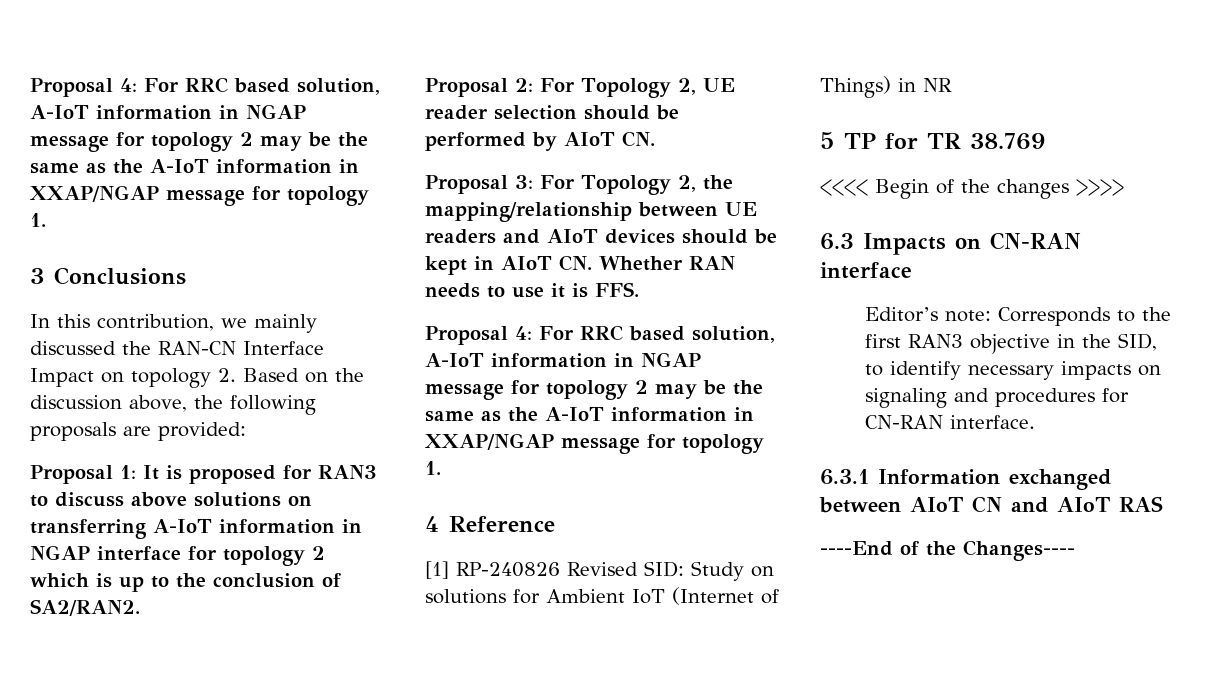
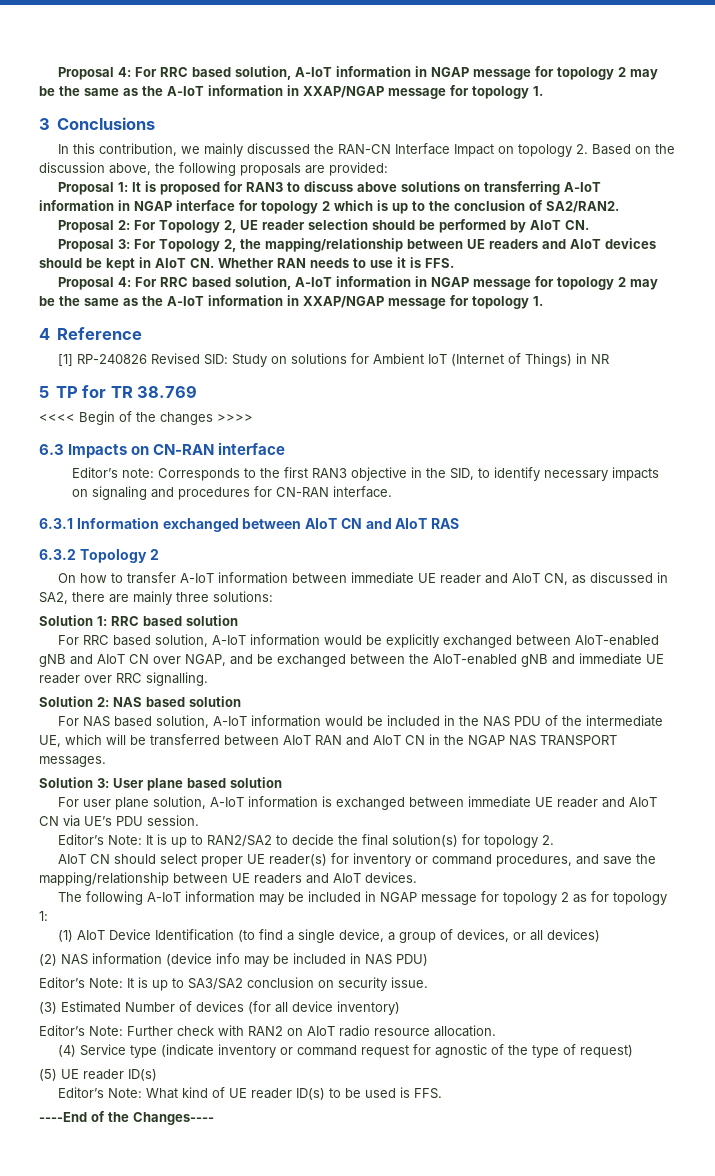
(1163, 504) none -> [39,549,159,563] [57,572,668,585] [39,591,273,605] [39,615,238,626] [57,634,659,648] [39,653,664,667] [39,672,208,686] [39,696,241,707] [57,715,663,728] [39,734,617,747] [39,756,106,767] [39,777,282,791] [57,796,657,810] [39,815,199,827] [57,834,554,848] [57,853,656,867] [39,872,417,886] [57,891,667,905] [39,911,48,921] [57,929,600,943] [39,953,428,967] [39,977,428,991] [39,1001,400,1015] [39,1025,496,1037] [57,1044,633,1058] [39,1069,157,1081] [57,1087,442,1100] // 6.3.2 Topology 2 // On how to transfer A-IoT information between immediate UE reader and AIoT CN, as discussed in SA2, there are mainly three solutions: // Solution 1: RRC based solution // For RRC based solution, A-IoT information would be explicitly exchanged between AIoT-enabled gNB and AIoT CN over NGAP, and be exchanged between the AIoT-enabled gNB and immediate UE reader over RRC signalling. // Solution 2: NAS based solution // For NAS based solution, A-IoT information would be included in the NAS PDU of the intermediate UE, which will be transferred between AIoT RAN and AIoT CN in the NGAP NAS TRANSPORT messages. // Solution 3: User plane based solution // For user plane solution, A-IoT information is exchanged between immediate UE reader and AIoT CN via UE’s PDU session. // Editor’s Note: It is up to RAN2/SA2 to decide the final solution(s) for topology 2. // AIoT CN should select proper UE reader(s) for inventory or command procedures, and save the mapping/relationship between UE readers and AIoT devices. // The following A-IoT information may be included in NGAP message for topology 2 as for topology 1: // (1) AIoT Device Identification (to find a single device, a group of devices, or all devices) // (2) NAS information (device info may be included in NAS PDU) // Editor’s Note: It is up to SA3/SA2 conclusion on security issue. // (3) Estimated Number of devices (for all device inventory) // Editor’s Note: Further check with RAN2 on AIoT radio resource allocation. // (4) Service type (indicate inventory or command request for agnostic of the type of request) // (5) UE reader ID(s) // Editor’s Note: What kind of UE reader ID(s) to be used is FFS.

